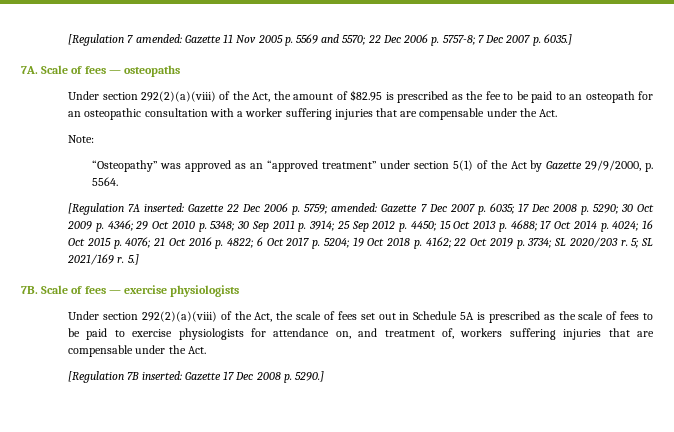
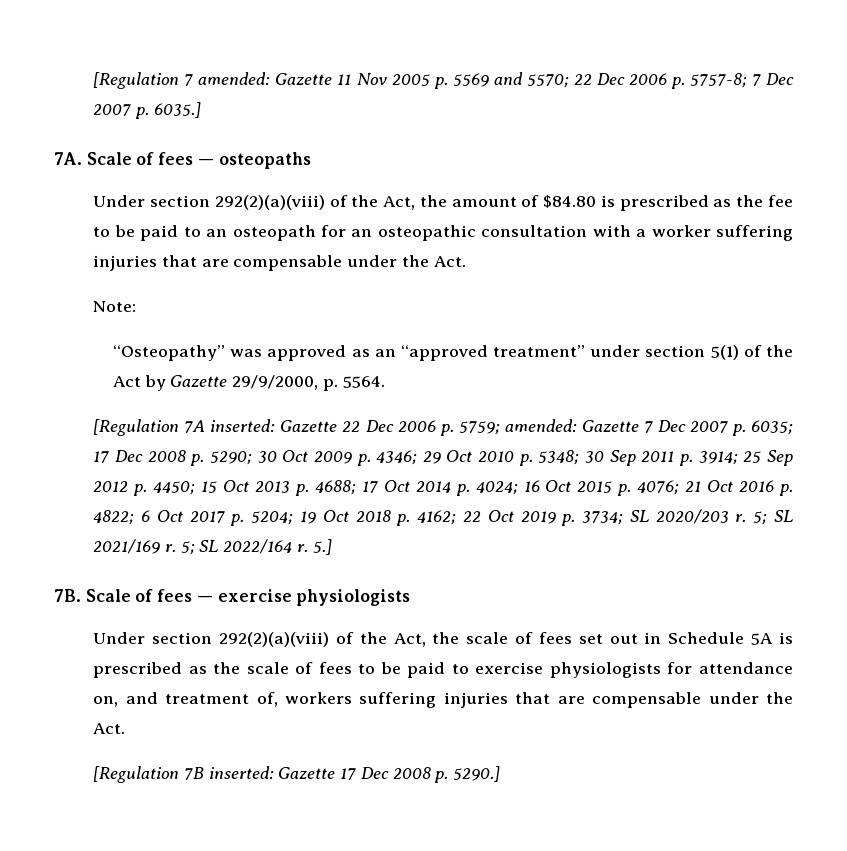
[350,90,383,101] $82.95 -> [543,195,597,208] $84.80
(125, 260) none -> [180,539,308,555] 5; SL 2022/164 r.

